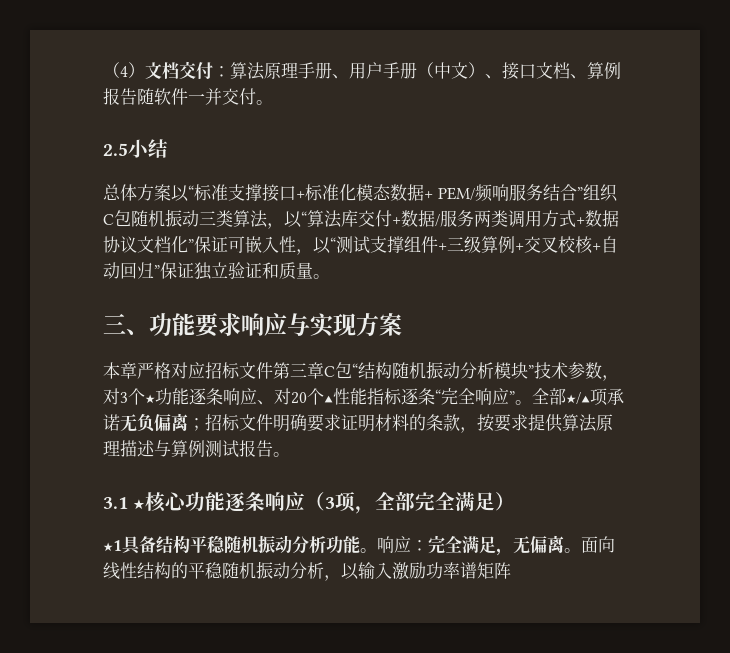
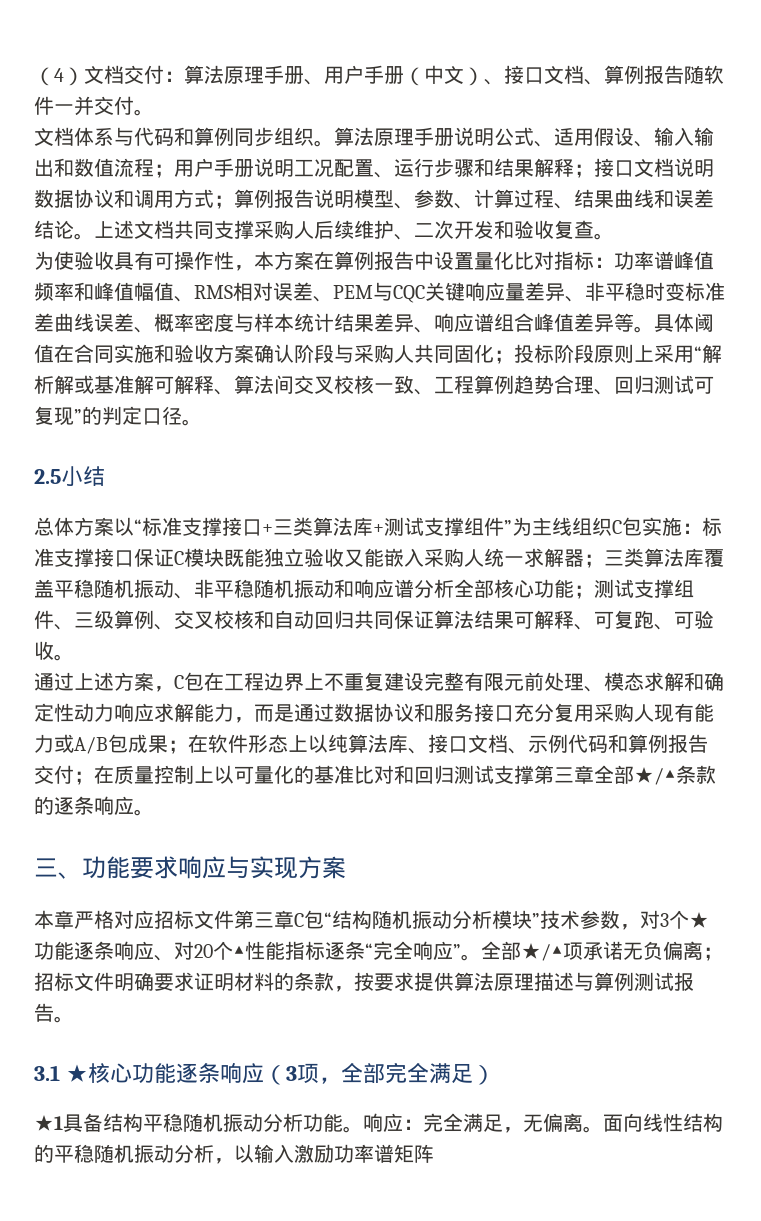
(273, 102) none -> [34,127,714,147] [34,158,714,178] [34,189,714,209] [34,220,614,240] [34,251,714,271] [34,282,725,303] [34,313,714,333] [34,344,722,364] [34,375,714,395] [34,406,202,426] // 文档体系与代码和算例同步组织。算法原理手册说明公式、适用假设、输入输出和数值流程；用户手册说明工况配置、运行步骤和结果解释；接口文档说明数据协议和调用方式；算例报告说明模型、参数、计算过程、结果曲线和误差结论。上述文档共同支撑采购人后续维护、二次开发和验收复查。 // 为使验收具有可操作性，本方案在算例报告中设置量化比对指标：功率谱峰值频率和峰值幅值、RMS相对误差、PEM与CQC关键响应量差异、非平稳时变标准差曲线误差、概率密度与样本统计结果差异、响应谱组合峰值差异等。具体阈值在合同实施和验收方案确认阶段与采购人共同固化；投标阶段原则上采用“解析解或基准解可解释、算法间交叉校核一致、工程算例趋势合理、回归测试可复现”的判定口径。
[305,184,618,202] [103,209,619,229] [103,236,447,255] 标准化模态数据+ PEM/频响服务结合”组织C包随机振动三类算法，以“算法库交付+数据/服务两类调用方式+数据协议文档化”保证可嵌入性，以“测试支撑组件+ -> [273,517,722,536] [34,548,724,568] [34,579,694,599] [34,610,74,630] 三类算法库+测试支撑组件”为主线组织C包实施：标准支撑接口保证C模块既能独立验收又能嵌入采购人统一求解器；三类算法库覆盖平稳随机振动、非平稳随机振动和响应谱分析全部核心功能；测试支撑组件、
[515,236,601,254] +交叉校核+ -> [154,610,274,630] 、交叉校核和
[154,262,313,280] ”保证独立验证和质量 -> [354,610,714,630] [34,641,74,661] [34,672,724,692] [34,703,714,723] [34,734,708,754] [34,765,716,785] [34,796,134,815] 共同保证算法结果可解释、可复跑、可验收。 // 通过上述方案，C包在工程边界上不重复建设完整有限元前处理、模态求解和确定性动力响应求解能力，而是通过数据协议和服务接口充分复用采购人现有能力或A/B包成果；在软件形态上以纯算法库、接口文档、示例代码和算例报告交付；在质量控制上以可量化的基准比对和回归测试支撑第三章全部★/▲条款的逐条响应

